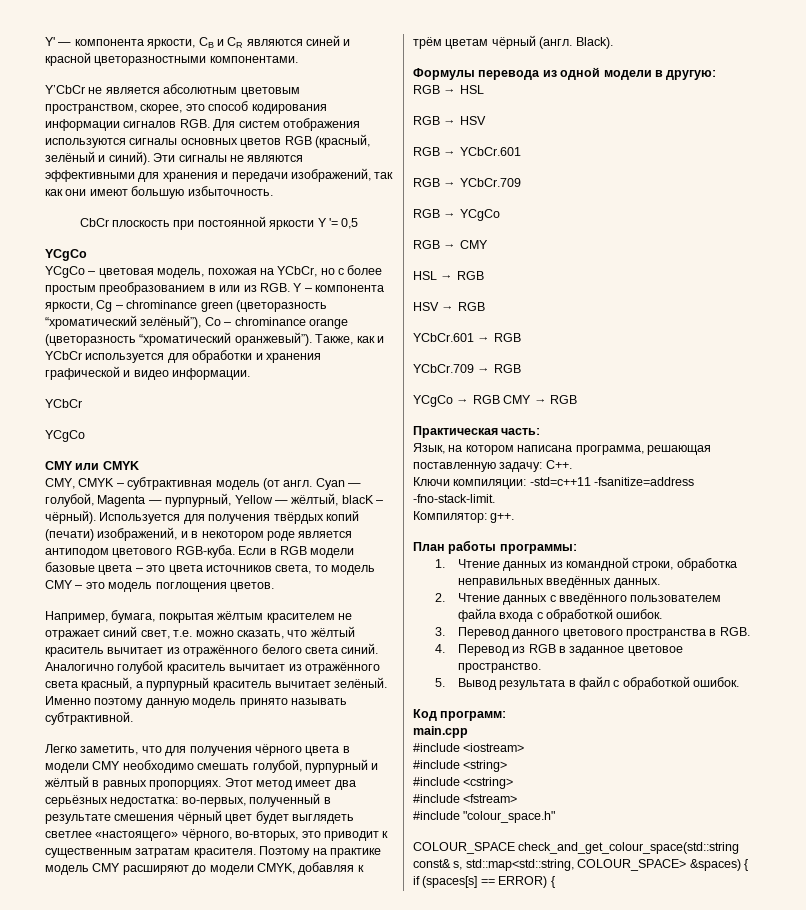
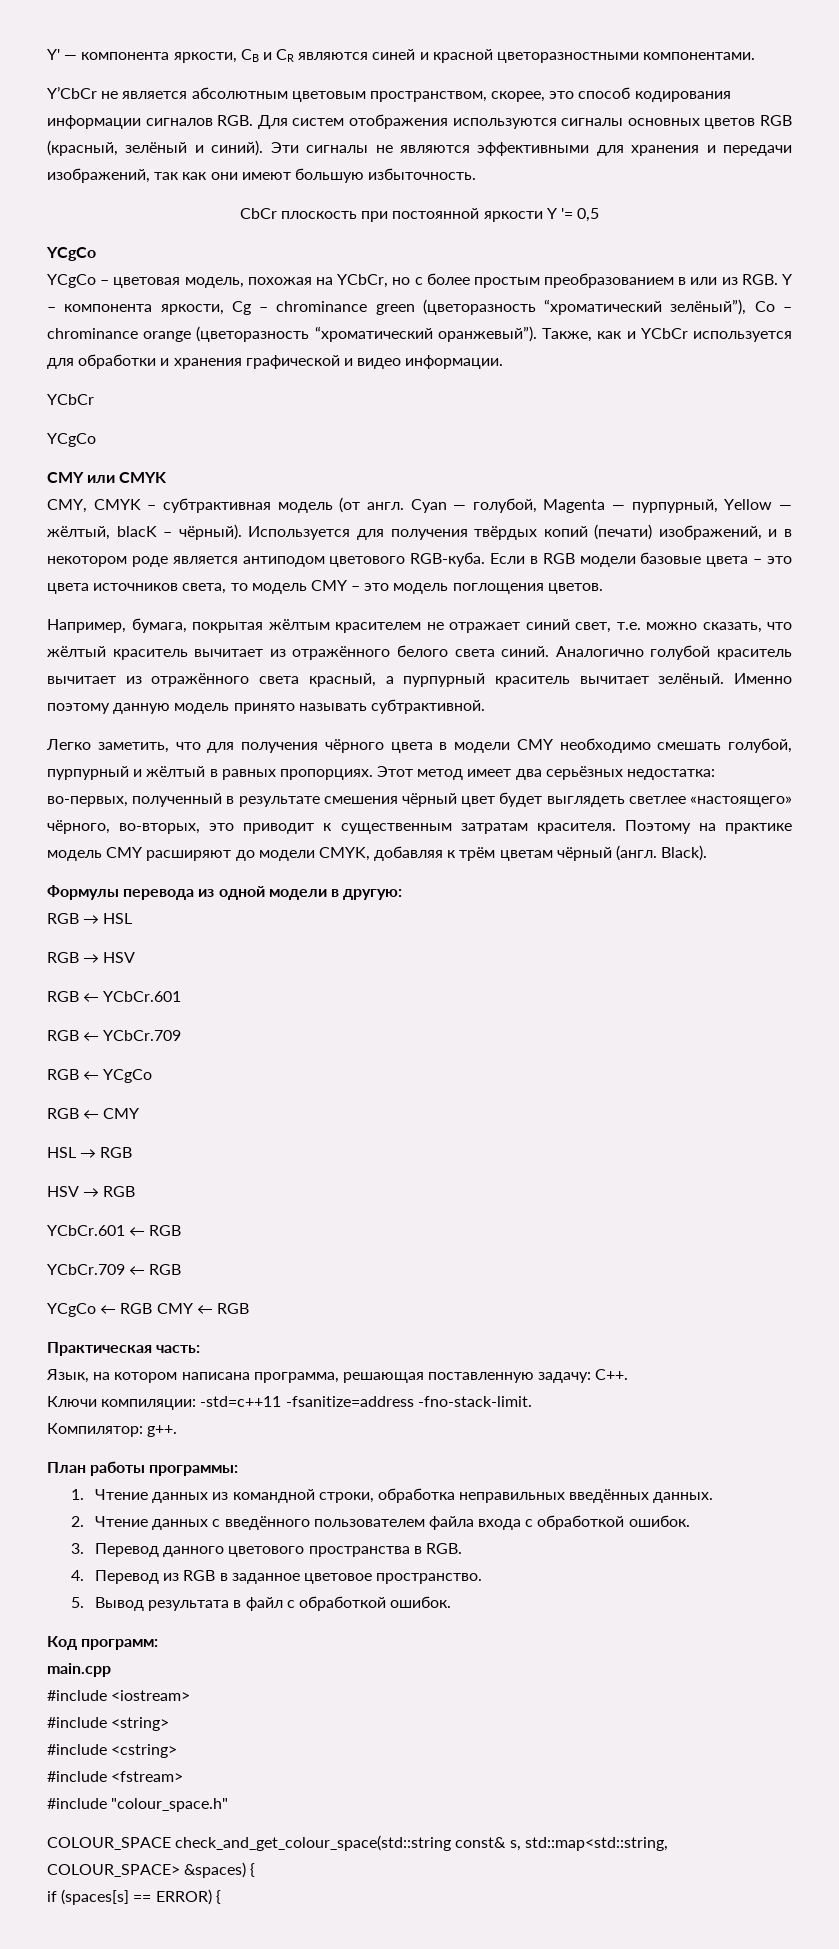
[443,151,457,156] → -> [83,993,100,1002] ←
[443,182,457,187] → -> [83,1032,100,1041] ←
[443,213,457,218] → -> [83,1071,100,1080] ←
[443,244,457,249] → -> [83,1110,100,1119] ←
[477,337,491,342] → -> [129,1227,146,1236] ←
[477,368,491,373] → -> [129,1266,146,1275] ←
[456,399,470,404] → -> [100,1305,117,1314] ←
[533,399,547,404] → -> [196,1305,213,1314] ←

